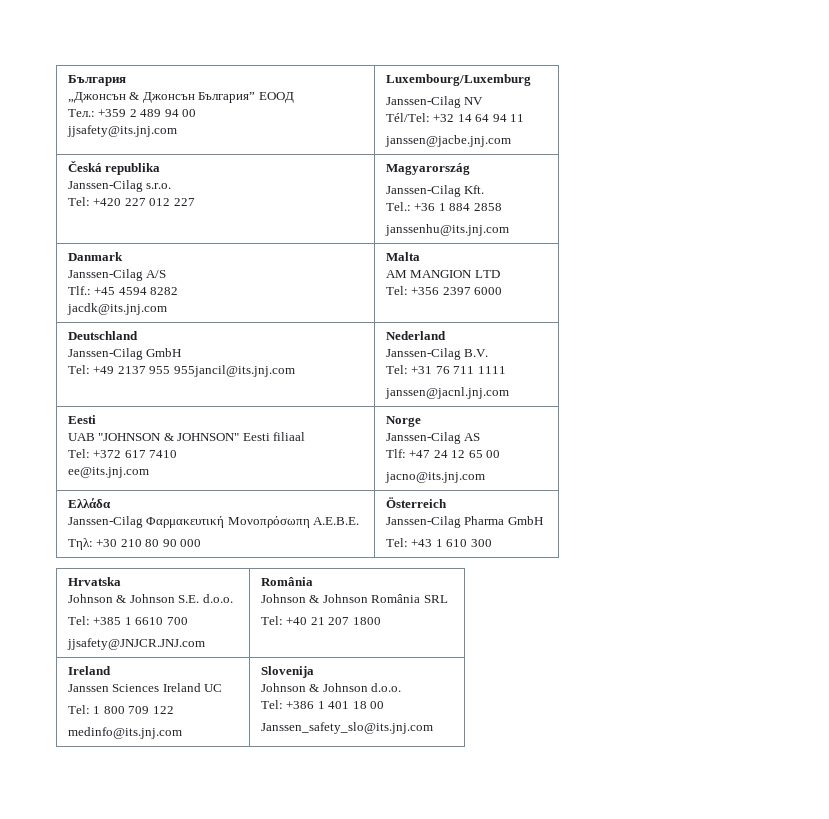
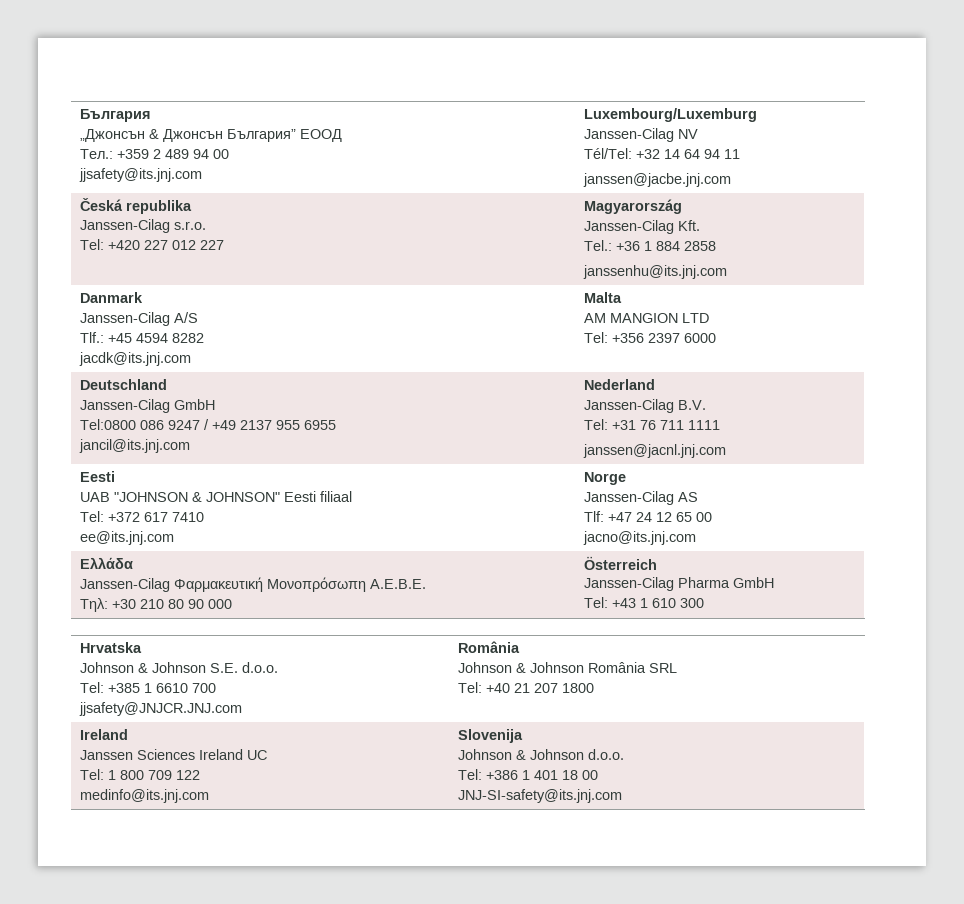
[67,365,90,374] Tel: -> [79,419,209,430] Tel:0800 086 9247 /
[173,365,295,377] 955jancil@its.jnj.com -> [303,420,336,430] [78,439,190,453] 6955 // jancil@its.jnj.com
[260,722,433,734] Janssen_safety_slo@its.jnj.com -> [457,789,622,803] JNJ-SI-safety@its.jnj.com

